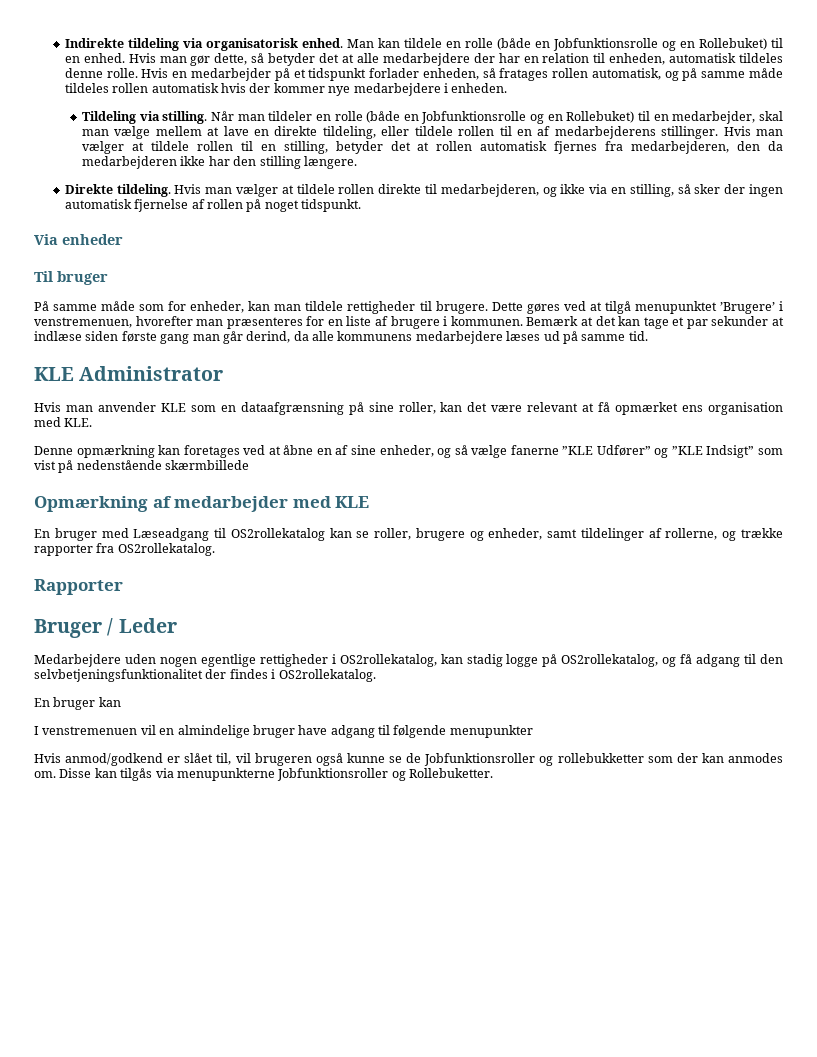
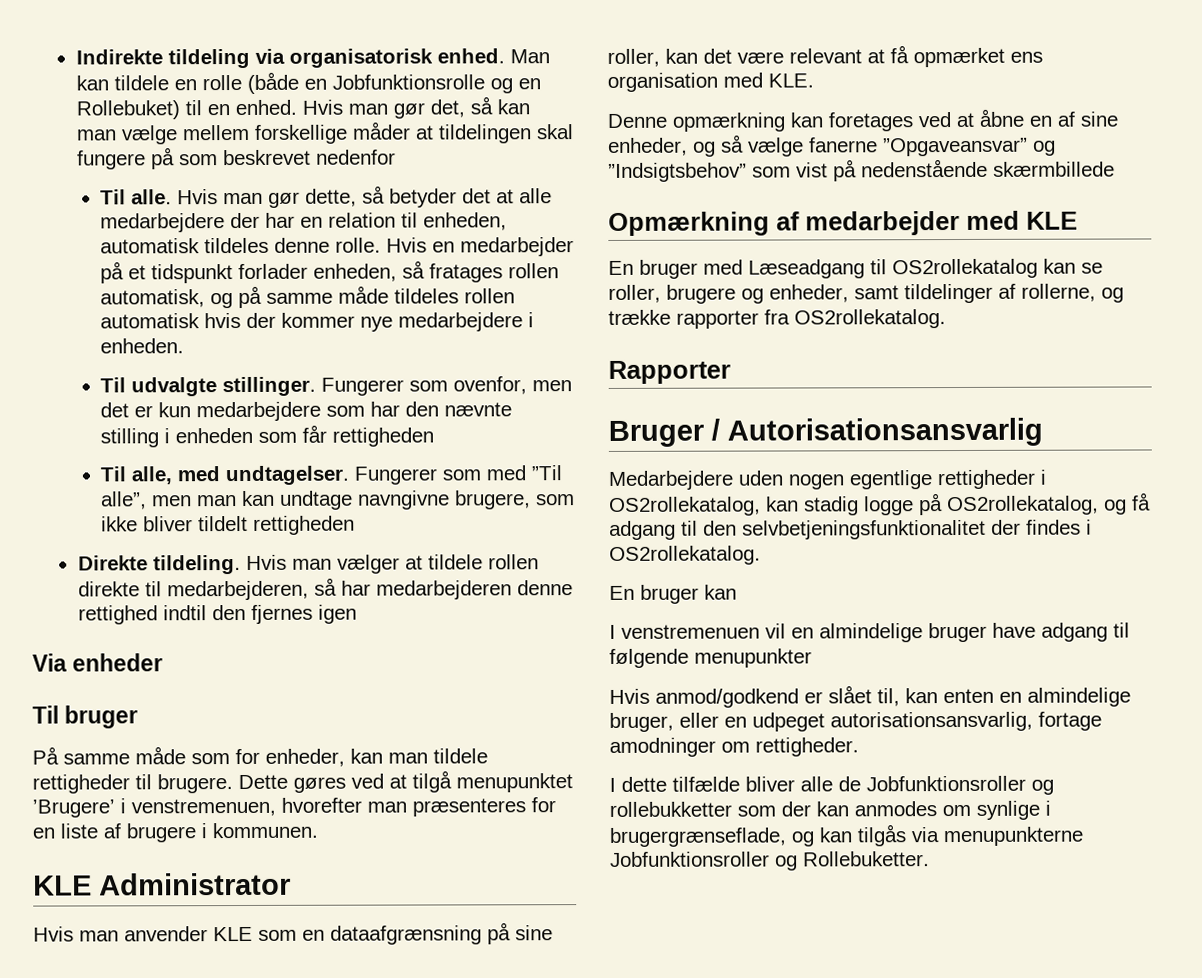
(211, 60) none -> [429,96,530,118] [75,121,574,145] [76,147,396,170] [100,189,301,208] det, så kan man vælge mellem forskellige måder at tildelingen skal fungere på som beskrevet nedenfor // Til alle. Hvis man gør
[82,111,783,124] [82,126,783,139] [82,141,783,154] [82,156,357,169] Tildeling via stilling. Når man tildeler en rolle (både en Jobfunktionsrolle og en Rollebuket) til en medarbejder, skal man vælge mellem at lave en direkte tildeling, eller tildele rollen til en af medarbejderens stillinger. Hvis man vælger at tildele rollen til en stilling, betyder det at rollen automatisk fjernes fra medarbejderen, den da medarbejderen ikke har den stilling længere. -> [100,376,573,397] [100,401,513,422] [100,424,435,448] [100,465,563,486] [101,490,576,510] [101,515,356,535] Til udvalgte stillinger. Fungerer som ovenfor, men det er kun medarbejdere som har den nævnte stilling i enheden som får rettigheden // Til alle, med undtagelser. Fungerer som med ”Til alle”, men man kan undtage navngivne brugere, som ikke bliver tildelt rettigheden
[542,184,784,197] [64,199,362,212] og ikke via en stilling, så sker der ingen automatisk fjernelse af rollen på noget tidspunkt. -> [313,577,573,600] [77,604,357,625] så har medarbejderen denne rettighed indtil den fjernes igen
[526,316,784,329] [34,331,648,344] Bemærk at det kan tage et par sekunder at indlæse siden første gang man går derind, da alle kommunens medarbejdere læses ud på samme tid. -> (318, 830) none
[562,445,755,458] ”KLE Udfører” og ”KLE Indsigt” -> [883,137,1056,157] [608,162,747,182] ”Opgaveansvar” og ”Indsigtsbehov”
[118,618,177,633] Leder -> [727,417,1043,447] Autorisationsansvarlig
[235,753,403,766] vil brugeren også kunne se -> [905,687,1131,707] [609,711,1102,732] [609,737,859,757] [609,776,833,792] kan enten en almindelige bruger, eller en udpeget autorisationsansvarlig, fortage amodninger om rettigheder. // I dette tilfælde bliver alle
[34,768,92,778] om. Disse -> [942,800,1051,820] [609,827,814,847] om synlige i brugergrænseflade, og

